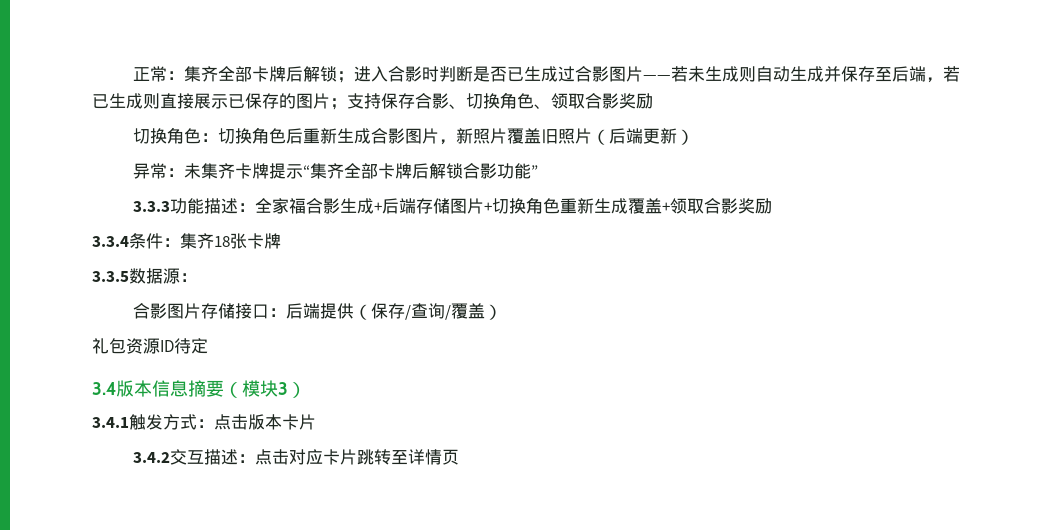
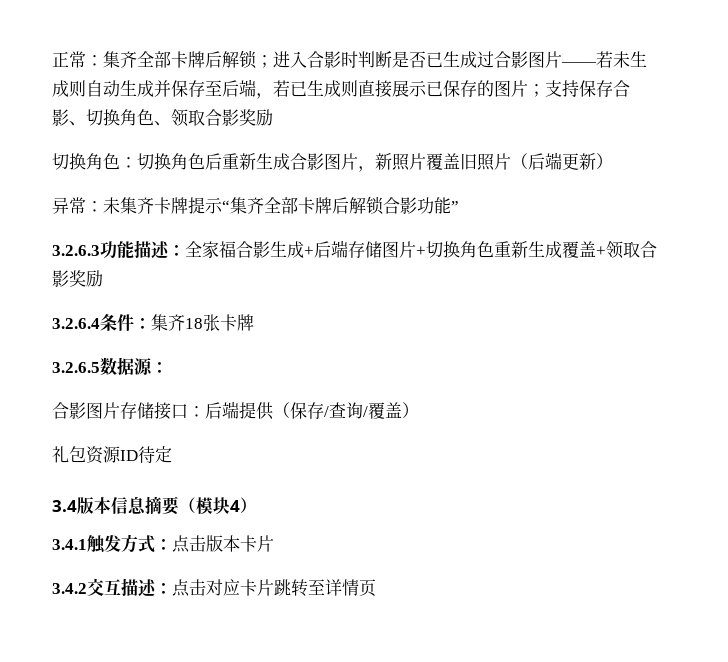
[132,201,170,212] 3.3.3 -> [52,245,100,256] 3.2.6.3
[92,236,129,247] 3.3.4 -> [52,318,100,329] 3.2.6.4
[92,271,129,282] 3.3.5 -> [52,362,100,373] 3.2.6.5
[278,382,288,395] 3 -> [230,500,240,512] 4

